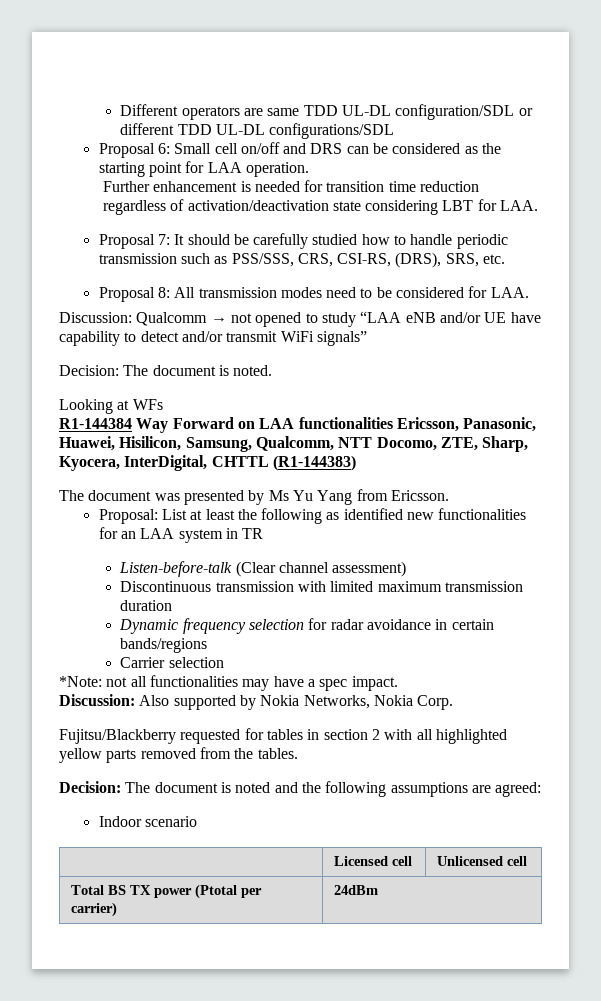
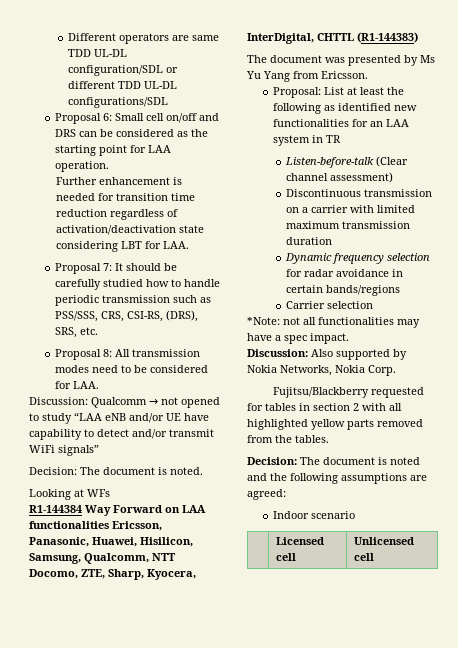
(294, 586) none -> [285,205,348,213] on a carrier
[71,884,263,899] [71,902,118,917] [334,885,379,895] // Total BS TX power (Ptotal per carrier) | 24dBm -> (375, 557) none

